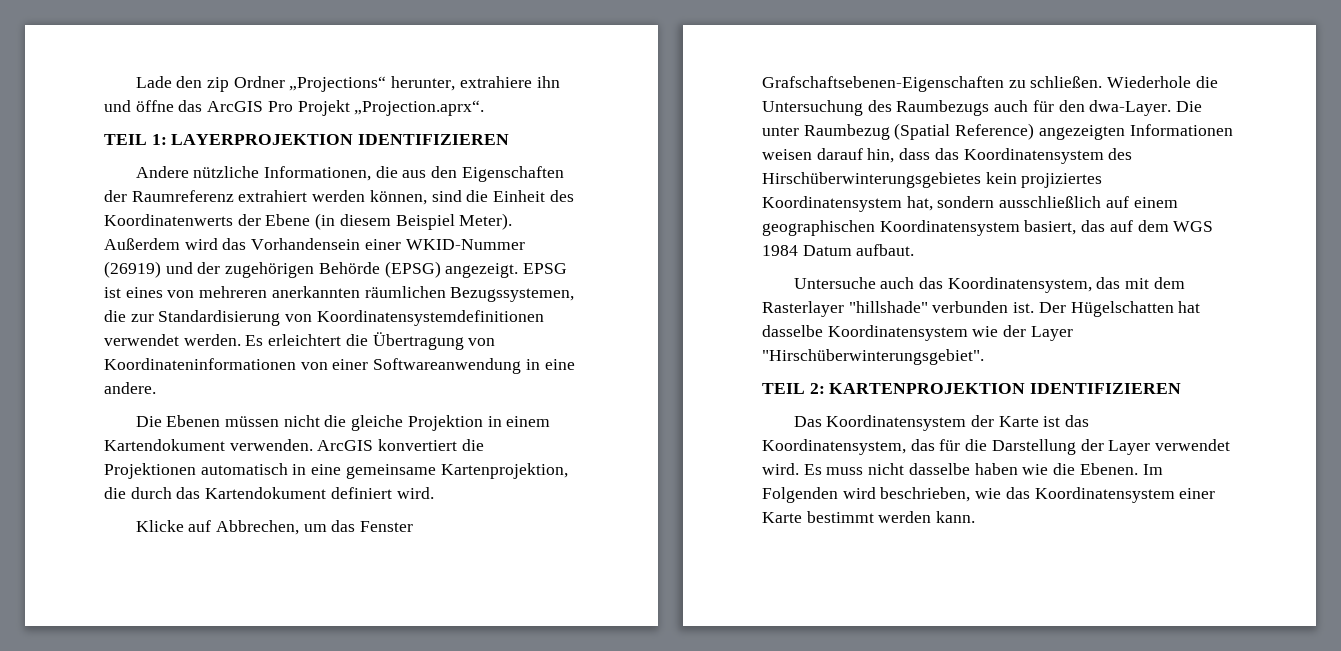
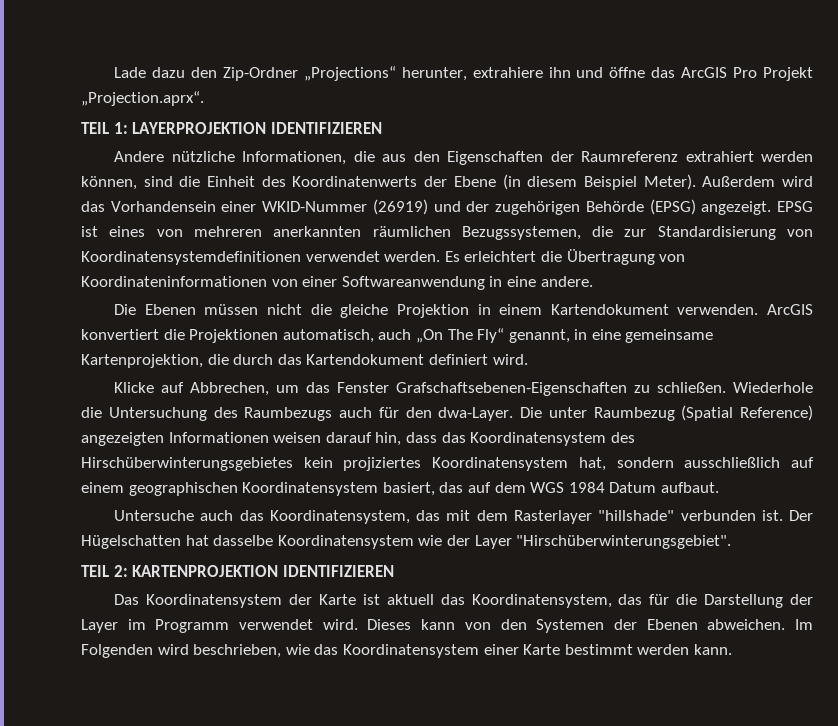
[176,76,285,92] den zip Ordner -> [152,67,298,81] dazu den Zip-Ordner
[200,463,288,475] automatisch -> [282,328,570,343] automatisch, auch „On The Fly“ genannt,
(1061, 421) none -> [386,594,434,605] aktuell
[1155,439,1231,451] [762,463,1138,475] verwendet wird. Es muss nicht dasselbe haben wie die Ebenen. -> [127,619,786,633] im Programm verwendet wird. Dieses kann von den Systemen der Ebenen abweichen.

